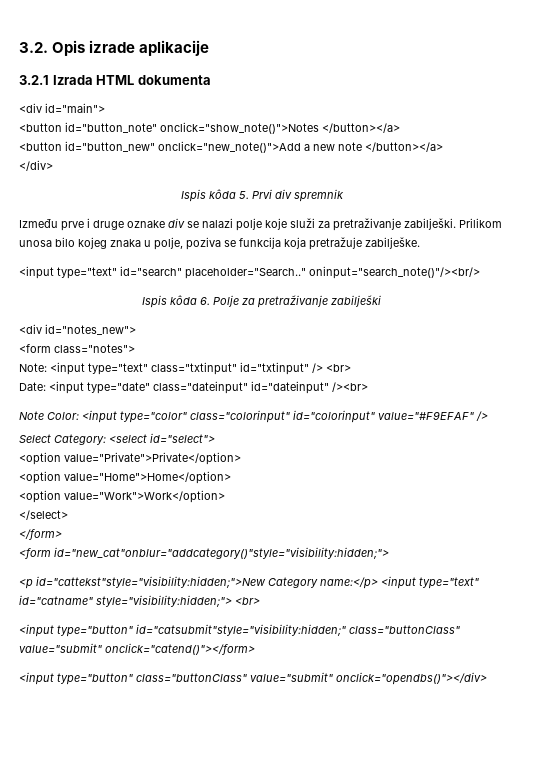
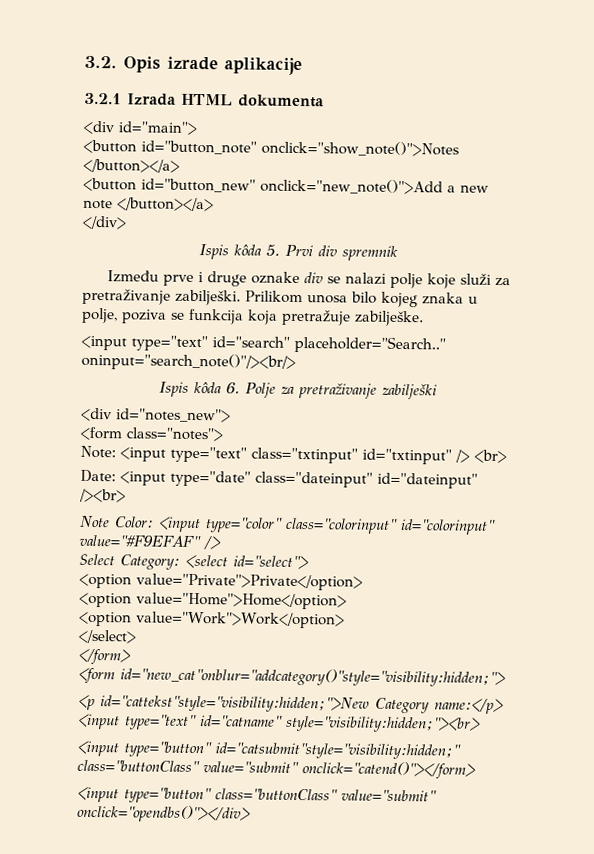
[96,595,260,607] style="visibility:hidden;"> <br> -> [286,715,481,733] style="visibility:hidden;"><br>

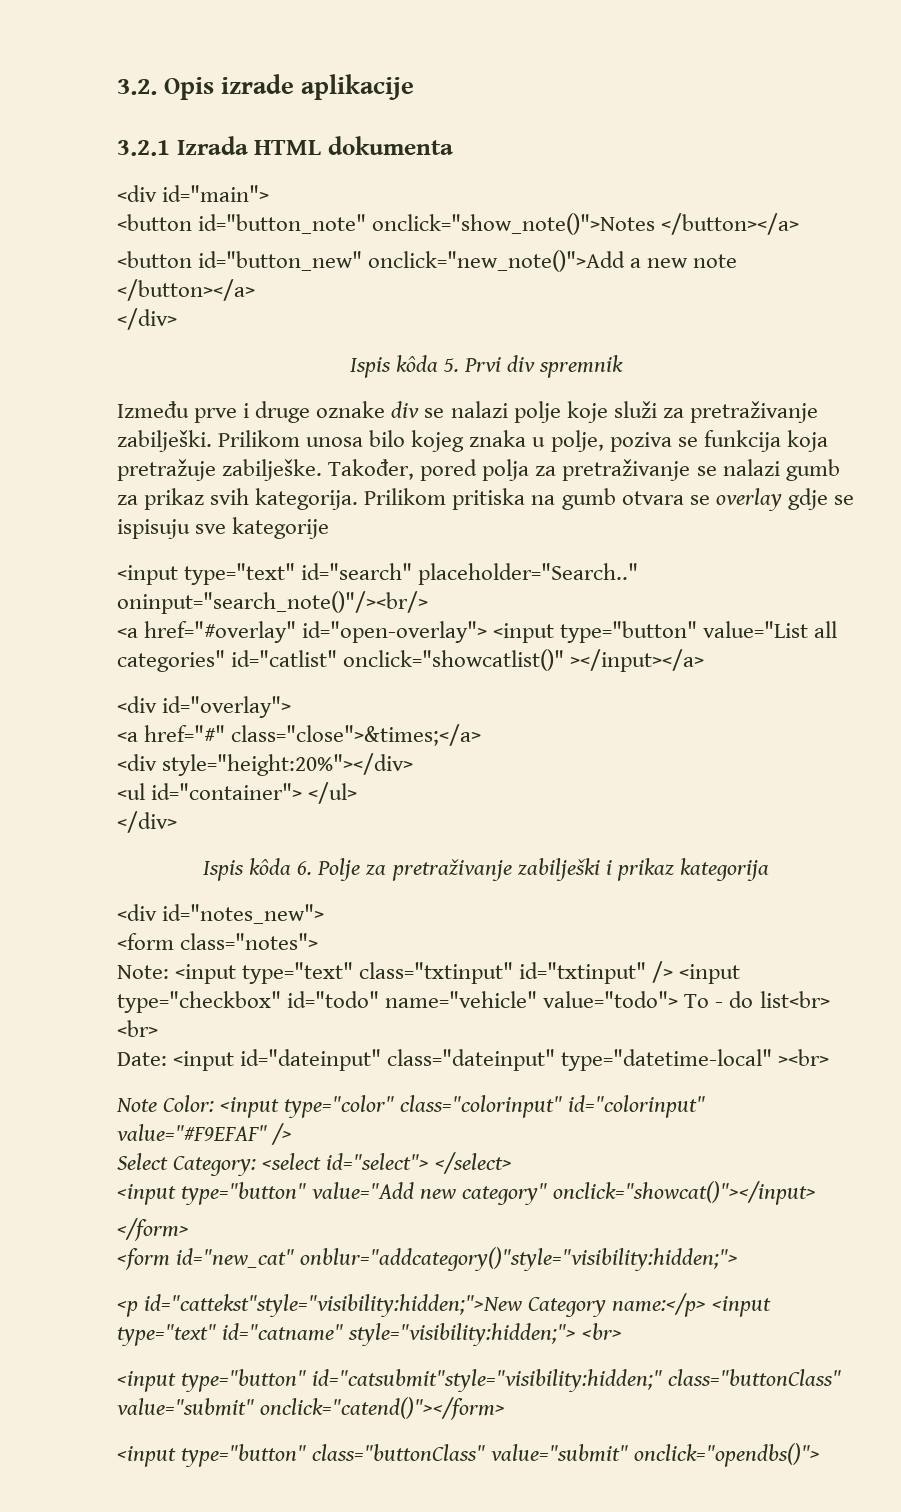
(424, 318) none -> [328,459,840,481] [117,488,854,511] [117,517,330,539] Također, pored polja za pretraživanje se nalazi gumb za prikaz svih kategorija. Prilikom pritiska na gumb otvara se overlay gdje se ispisuju sve kategorije
(296, 361) none -> [117,621,838,643] [117,649,705,672] [117,696,292,718] [117,724,482,746] [117,753,414,776] [117,782,358,804] [117,811,177,833] // <a href="#overlay" id="open-overlay"> <input type="button" value="List all categories" id="catlist" onclick="showcatlist()" ></input></a> // <div id="overlay"> // <a href="#" class="close">&times;</a> // <div style="height:20%"></div> // <ul id="container"> </ul> // </div>
(437, 391) none -> [605,858,769,881] i prikaz kategorija
(470, 456) none -> [679,964,741,984] [117,991,830,1013] <input type="checkbox" id="todo" name="vehicle" value="todo"> To - do list<br>
[170,470,478,489] [79,488,126,503] type="date" class="dateinput" id="dateinput" /><br> -> [240,1049,830,1071] id="dateinput" class="dateinput" type="datetime-local" ><br>
[79,573,363,591] [79,592,347,610] [79,611,345,629] [78,629,137,644] // <option value="Private">Private</option> // <option value="Home">Home</option> // <option value="Work">Work</option> // </select> -> [435,1152,513,1174] [117,1181,817,1205] </select> // <input type="button" value="Add new category" onclick="showcat()"></input>
[120,667,506,688] id="new_cat"onblur="addcategory()"style="visibility:hidden;"> -> [176,1247,739,1271] id="new_cat" onblur="addcategory()"style="visibility:hidden;">
[286,715,481,733] style="visibility:hidden;"><br> -> [348,1323,623,1346] style="visibility:hidden;"> <br>
[77,804,251,823] onclick="opendbs()"></div> -> [634,1443,821,1467] onclick="opendbs()">

